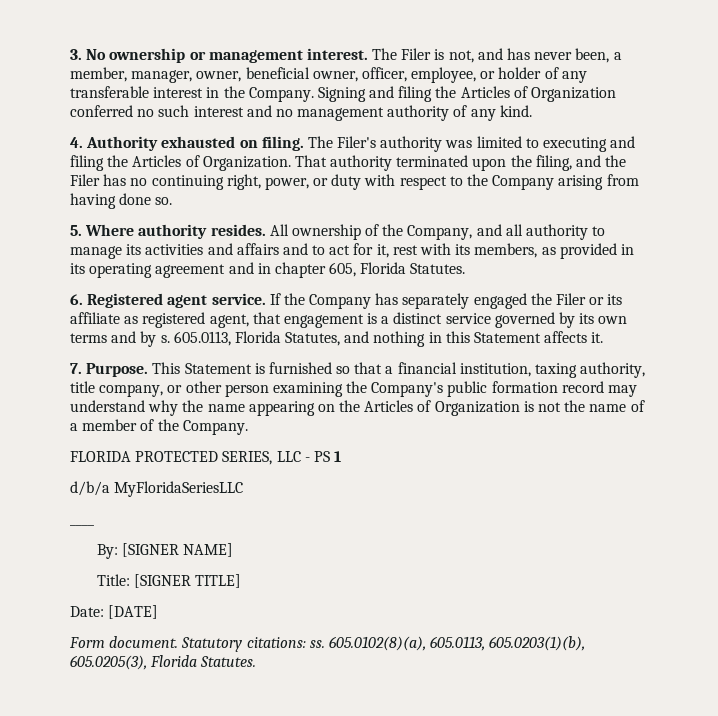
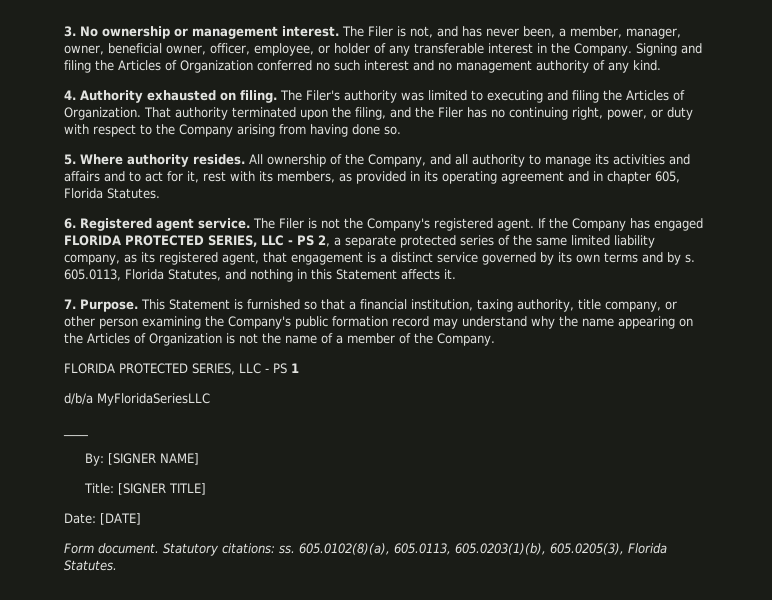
[269,293,623,309] [70,312,139,324] If the Company has separately engaged the Filer or its affiliate as -> [253,218,703,231] [64,235,655,248] [64,252,155,265] The Filer is not the Company's registered agent. If the Company has engaged FLORIDA PROTECTED SERIES, LLC - PS 2, a separate protected series of the same limited liability company, as its

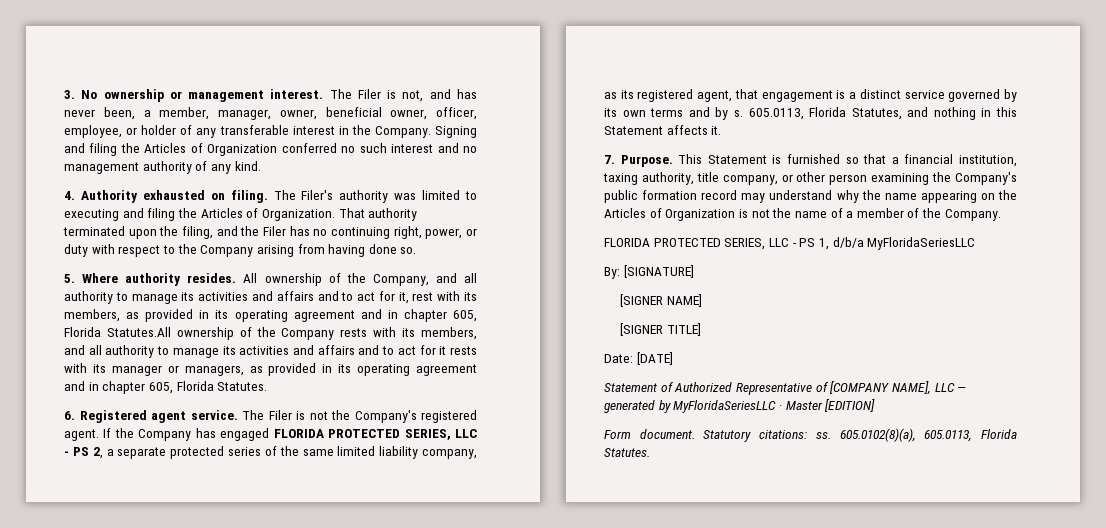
(103, 193) none -> [106,327,478,340] [64,345,478,358] [64,363,477,376] [64,381,214,394] Statutes.All ownership of the Company rests with its members, and all authority to manage its activities and affairs and to act for it rests with its manager or managers, as provided in its operating agreement and in chapter 605, Florida
[291,363,299,373] 1 // -> [818,238,829,250] 1,
[63,433,88,437] [85,453,105,466] ____ // By: -> [604,265,694,279] By: [SIGNATURE] //
[84,483,115,494] Title: -> (703, 300) none
(141, 519) none -> [604,381,967,395] [604,399,876,413] // Statement of Authorized Representative of [COMPANY NAME], LLC — generated by MyFloridaSeriesLLC · Master [EDITION]
[455,543,624,555] 605.0203(1)(b), 605.0205(3), -> (973, 436) none

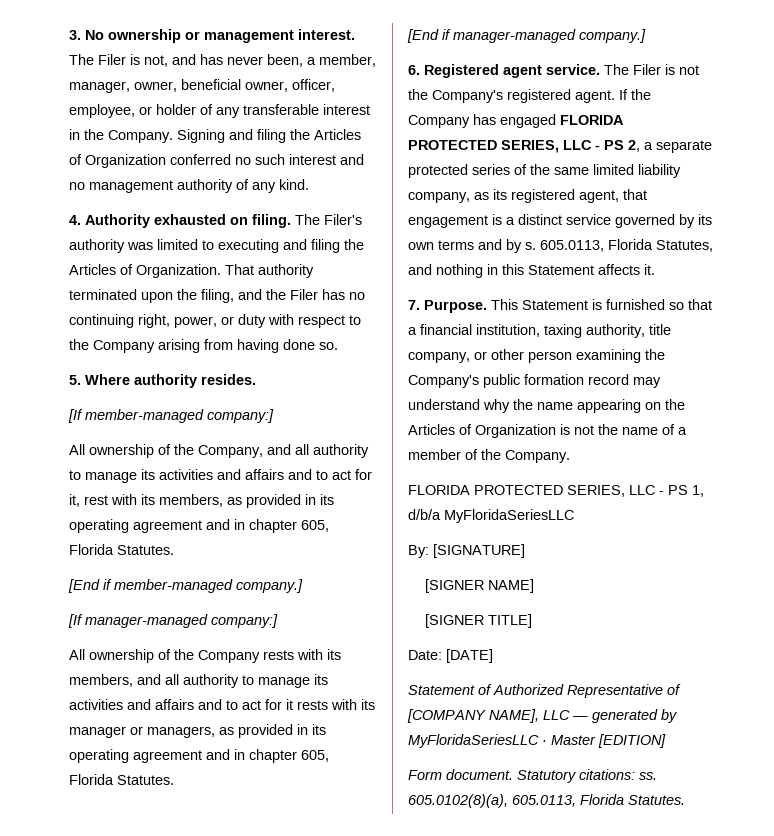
(237, 278) none -> [68,409,274,423] // [If member-managed company:] //
[106,327,171,337] Statutes.All -> [117,545,174,555] [68,579,303,593] [68,614,278,628] [69,649,85,660] Statutes. // [End if member-managed company.] // [If manager-managed company:] // All
(268, 386) none -> [407,29,646,43] // [End if manager-managed company.]

